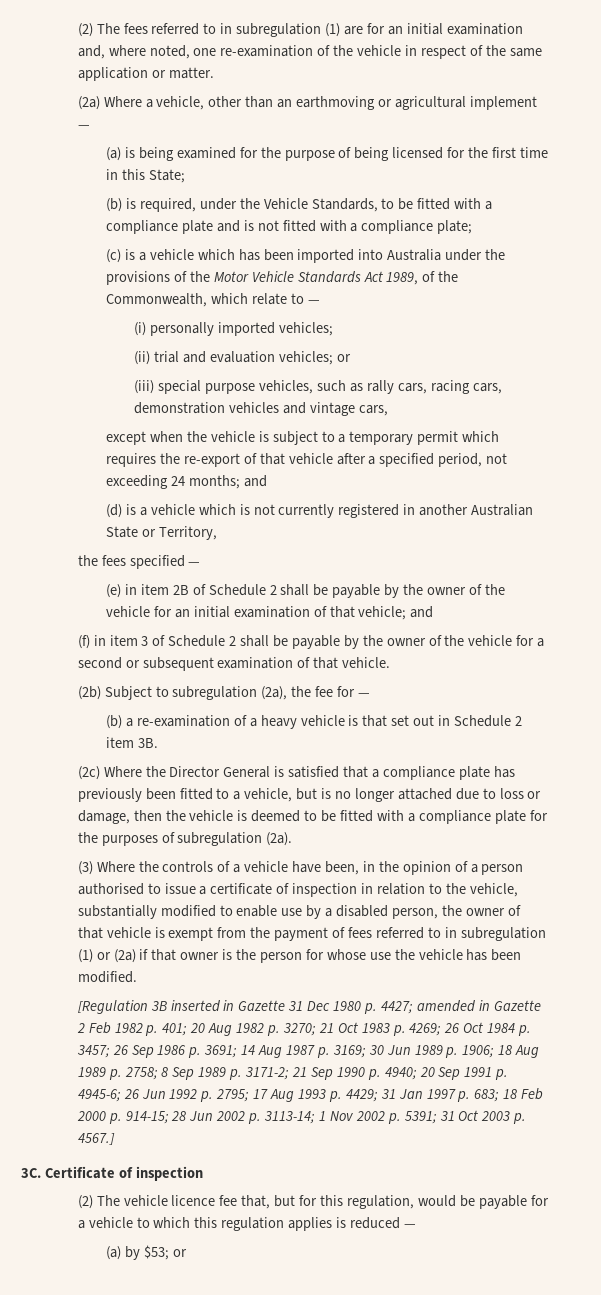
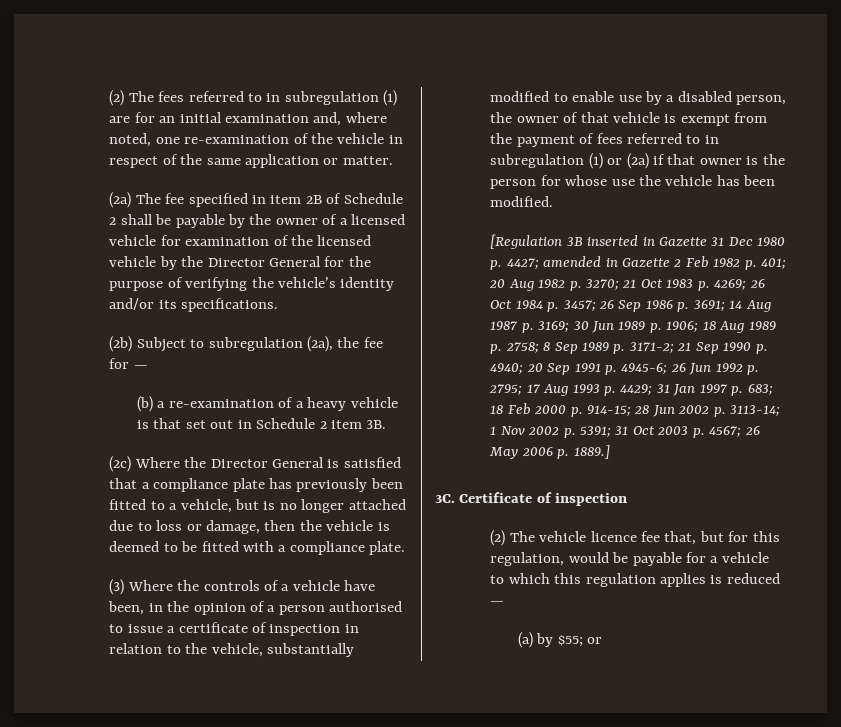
[103,96,537,110] [77,125,90,129] [106,147,548,161] [106,169,185,183] [106,198,493,212] [106,220,473,234] [106,249,506,263] [106,271,459,285] [106,293,320,307] [134,322,334,336] [134,351,351,365] [134,380,502,394] [134,402,389,416] [106,431,500,445] [106,453,508,467] [106,475,267,489] [106,504,534,518] [106,526,217,540] [77,555,201,569] [106,584,122,598] Where a vehicle, other than an earthmoving or agricultural implement — // (a) is being examined for the purpose of being licensed for the first time in this State; // (b) is required, under the Vehicle Standards, to be fitted with a compliance plate and is not fitted with a compliance plate; // (c) is a vehicle which has been imported into Australia under the provisions of the Motor Vehicle Standards Act 1989, of the Commonwealth, which relate to — // (i) personally imported vehicles; // (ii) trial and evaluation vehicles; or // (iii) special purpose vehicles, such as rally cars, racing cars, demonstration vehicles and vintage cars, // except when the vehicle is subject to a temporary permit which requires the re-export of that vehicle after a specified period, not exceeding 24 months; and // (d) is a vehicle which is not currently registered in another Australian State or Territory, // the fees specified — // (e) -> [135,193,248,207] The fee specified
[484,584,505,595] [106,606,434,620] [77,635,545,649] [77,657,391,671] the vehicle for an initial examination of that vehicle; and // (f) in item 3 of Schedule 2 shall be payable by the owner of the vehicle for a second or subsequent examination of that vehicle. -> [339,214,406,225] [109,235,372,246] [109,256,371,270] [109,277,395,291] [109,298,279,312] a licensed vehicle for examination of the licensed vehicle by the Director General for the purpose of verifying the vehicle’s identity and/or its specifications.
[494,810,548,824] [77,832,293,846] plate for the purposes of subregulation (2a). -> [369,541,406,555] plate.
[77,1133,115,1145] 4567.] -> [709,426,760,437] [489,445,610,459] 4567; 26 May 2006 p. 1889.]
[143,1245,169,1260] $53; -> [557,635,583,647] $55;

